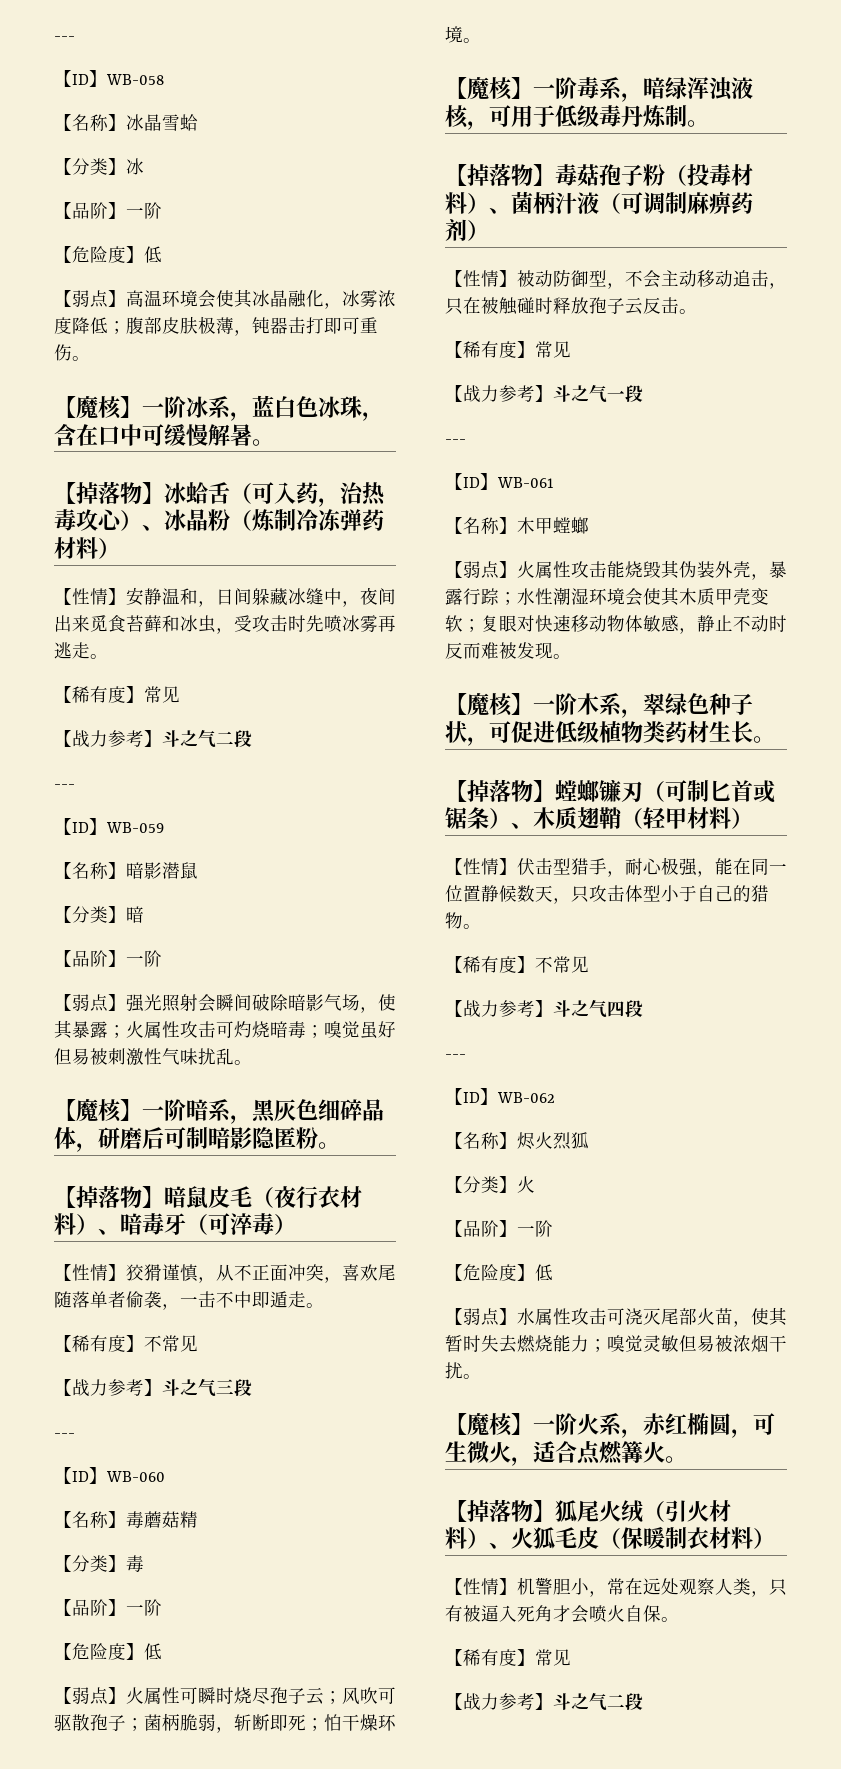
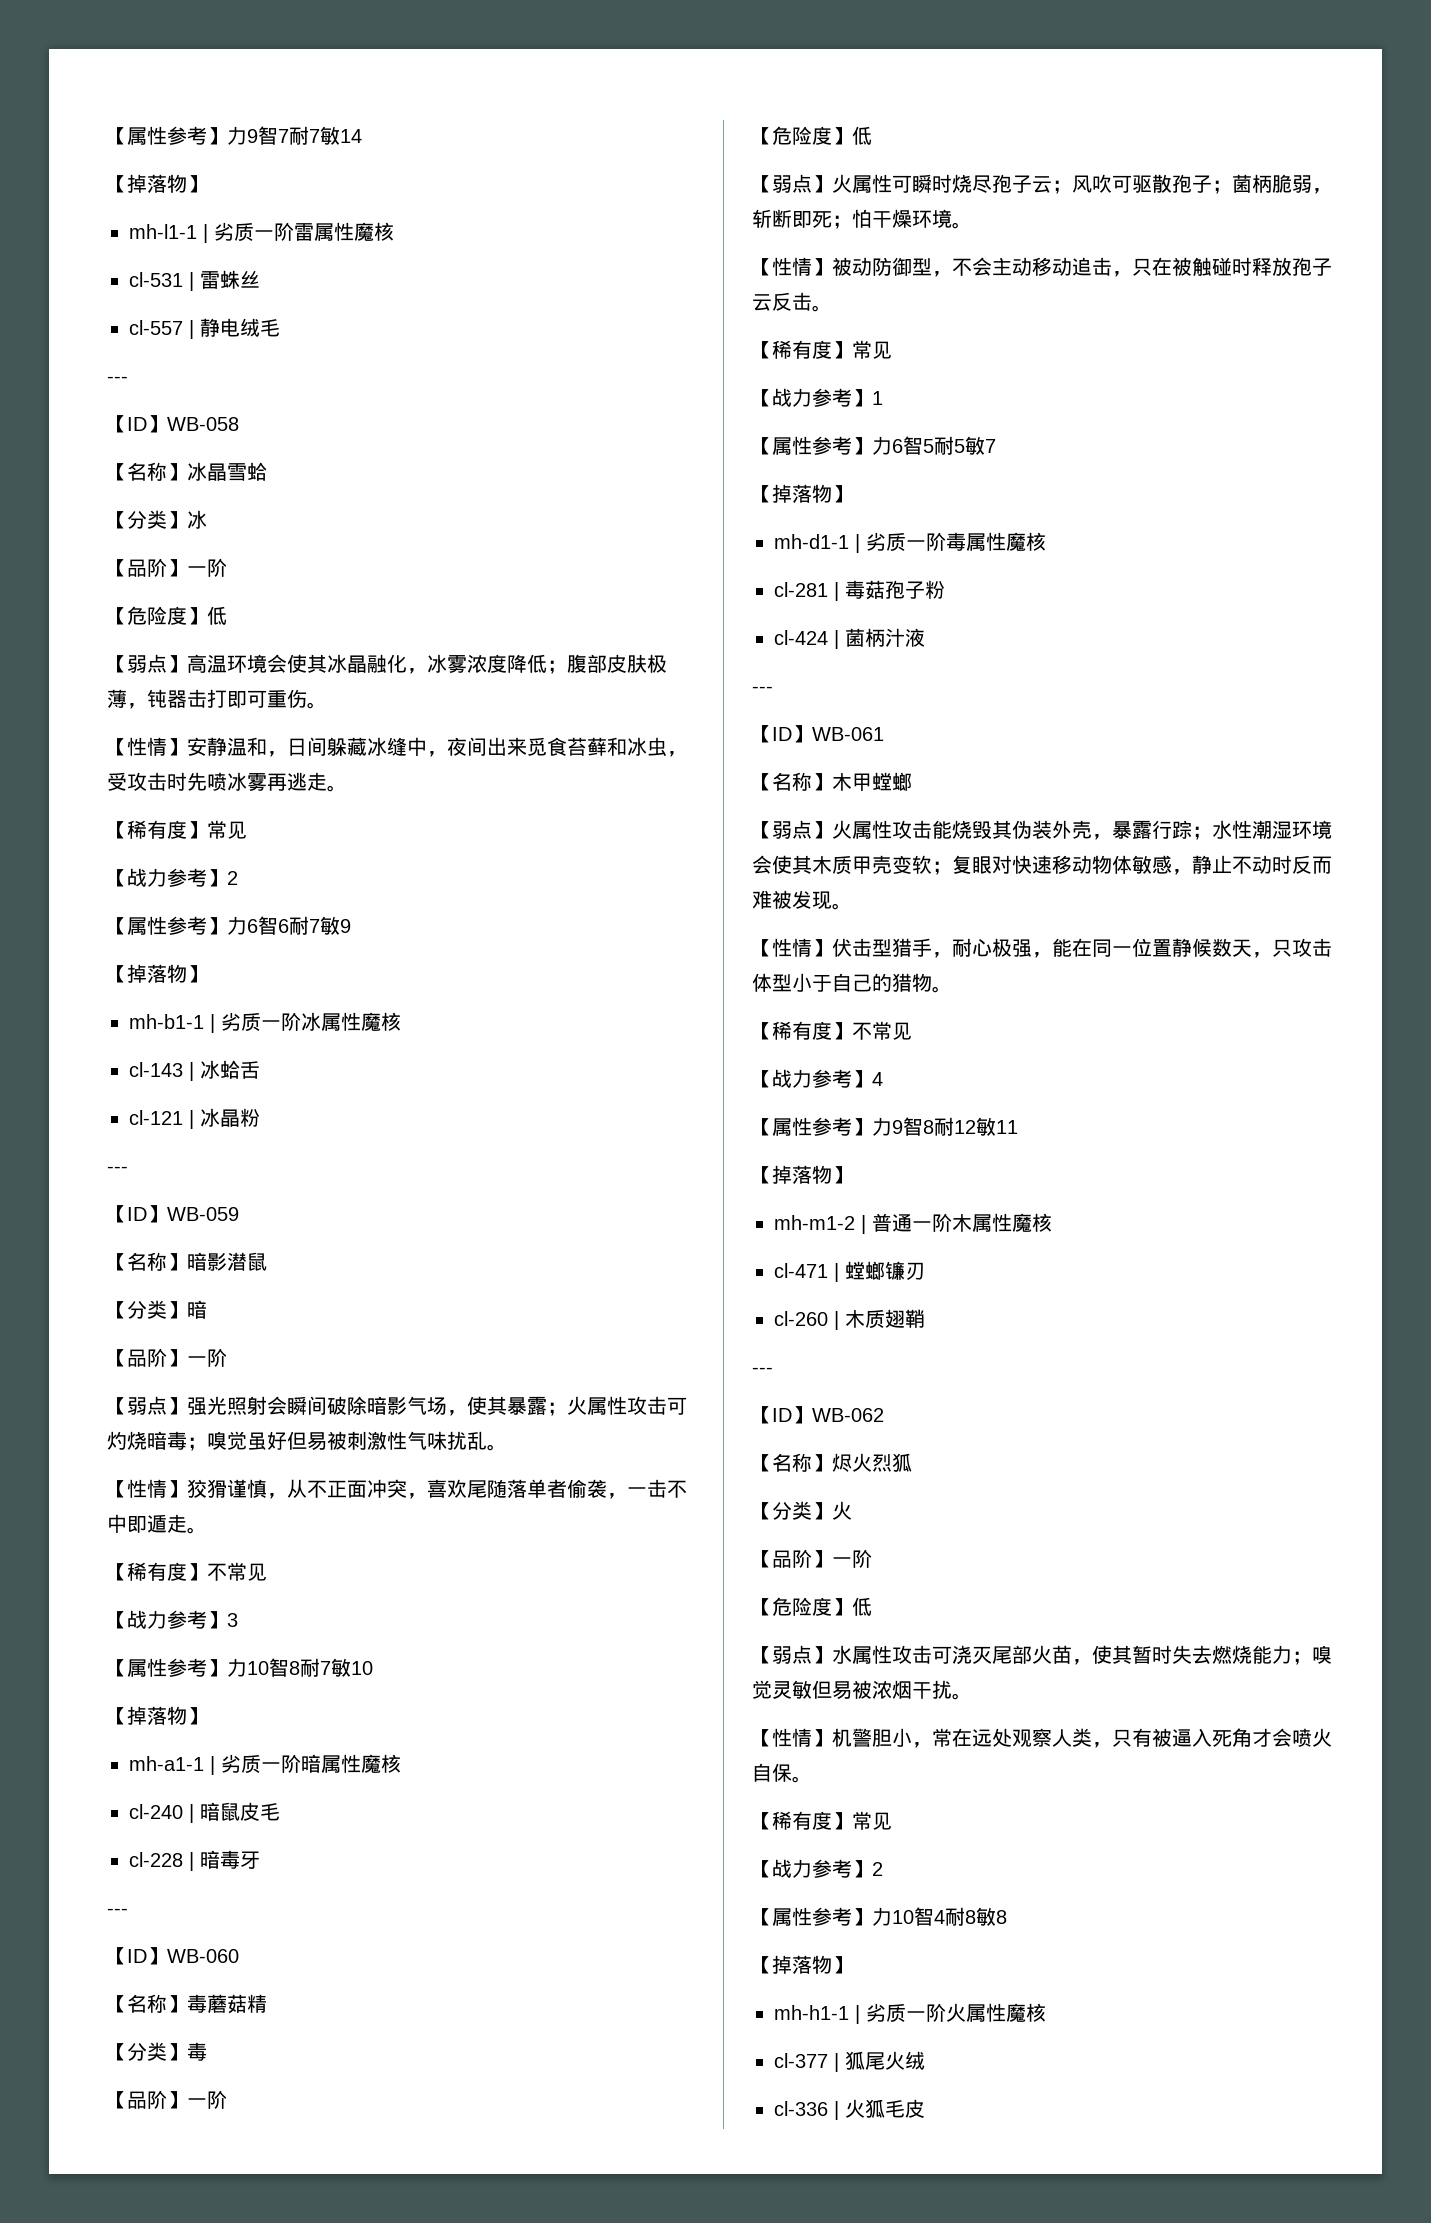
(54, 38) none -> [107,126,362,145] [107,174,207,193] [129,222,394,243] [129,270,260,291] [129,318,280,339] 【属性参考】力9智7耐7敏14 // 【掉落物】 // mh-l1-1 | 劣质一阶雷属性魔核 // cl-531 | 雷蛛丝 // cl-557 | 静电绒毛 //
[54,395,384,421] [54,423,274,446] [54,481,386,507] [54,509,384,531] [54,537,120,559] // 【魔核】一阶冰系，蓝白色冰珠，含在口中可缓慢解暑。 // 【掉落物】冰蛤舌（可入药，治热毒攻心）、冰晶粉（炼制冷冻弹药材料） -> (327, 705) none
[162,729,252,748] 斗之气二段 -> [227,871,238,885] [107,916,351,935] [107,964,207,983] [129,1012,401,1033] [129,1060,260,1081] [129,1108,260,1129] 2 // 【属性参考】力6智6耐7敏9 // 【掉落物】 // mh-b1-1 | 劣质一阶冰属性魔核 // cl-143 | 冰蛤舌 // cl-121 | 冰晶粉
[54,1099,384,1124] [54,1127,340,1152] [54,1185,362,1209] [54,1213,296,1235] // 【魔核】一阶暗系，黑灰色细碎晶体，研磨后可制暗影隐匿粉。 // 【掉落物】暗鼠皮毛（夜行衣材料）、暗毒牙（可淬毒） -> (507, 1447) none
[162,1378,252,1397] 斗之气三段 -> [227,1613,238,1627] [107,1658,373,1677] [107,1706,207,1725] [129,1754,401,1775] [129,1802,280,1823] [129,1850,260,1871] 3 // 【属性参考】力10智8耐7敏10 // 【掉落物】 // mh-a1-1 | 劣质一阶暗属性魔核 // cl-240 | 暗鼠皮毛 // cl-228 | 暗毒牙
[445,77,753,102] [445,105,709,130] [445,163,753,186] [445,191,753,214] [445,219,489,241] // 【魔核】一阶毒系，暗绿浑浊液核，可用于低级毒丹炼制。 // 【掉落物】毒菇孢子粉（投毒材料）、菌柄汁液（可调制麻痹药剂） -> (972, 225) none
[553,384,643,403] 斗之气一段 -> [872,391,883,405] [752,436,996,455] [752,484,852,503] [774,532,1046,553] [774,580,945,601] [774,628,925,649] 1 // 【属性参考】力6智5耐5敏7 // 【掉落物】 // mh-d1-1 | 劣质一阶毒属性魔核 // cl-281 | 毒菇孢子粉 // cl-424 | 菌柄汁液
[445,693,753,718] [445,721,775,746] [445,779,775,803] [445,807,753,829] // 【魔核】一阶木系，翠绿色种子状，可促进低级植物类药材生长。 // 【掉落物】螳螂镰刃（可制匕首或锯条）、木质翅鞘（轻甲材料） -> (852, 906) none
[553,999,643,1018] 斗之气四段 -> [872,1072,883,1086] [752,1117,1018,1136] [752,1165,852,1184] [774,1213,1052,1234] [774,1261,925,1282] [774,1309,925,1330] 4 // 【属性参考】力9智8耐12敏11 // 【掉落物】 // mh-m1-2 | 普通一阶木属性魔核 // cl-471 | 螳螂镰刃 // cl-260 | 木质翅鞘
[445,1413,775,1438] [445,1441,687,1466] [445,1499,731,1523] [445,1527,775,1550] // 【魔核】一阶火系，赤红椭圆，可生微火，适合点燃篝火。 // 【掉落物】狐尾火绒（引火材料）、火狐毛皮（保暖制衣材料） -> (972, 1696) none
[553,1692,643,1711] 斗之气二段 -> [872,1862,883,1876] [752,1907,1007,1926] [752,1955,852,1974] [774,2003,1046,2024] [774,2051,925,2072] [774,2099,925,2120] 2 // 【属性参考】力10智4耐8敏8 // 【掉落物】 // mh-h1-1 | 劣质一阶火属性魔核 // cl-377 | 狐尾火绒 // cl-336 | 火狐毛皮

